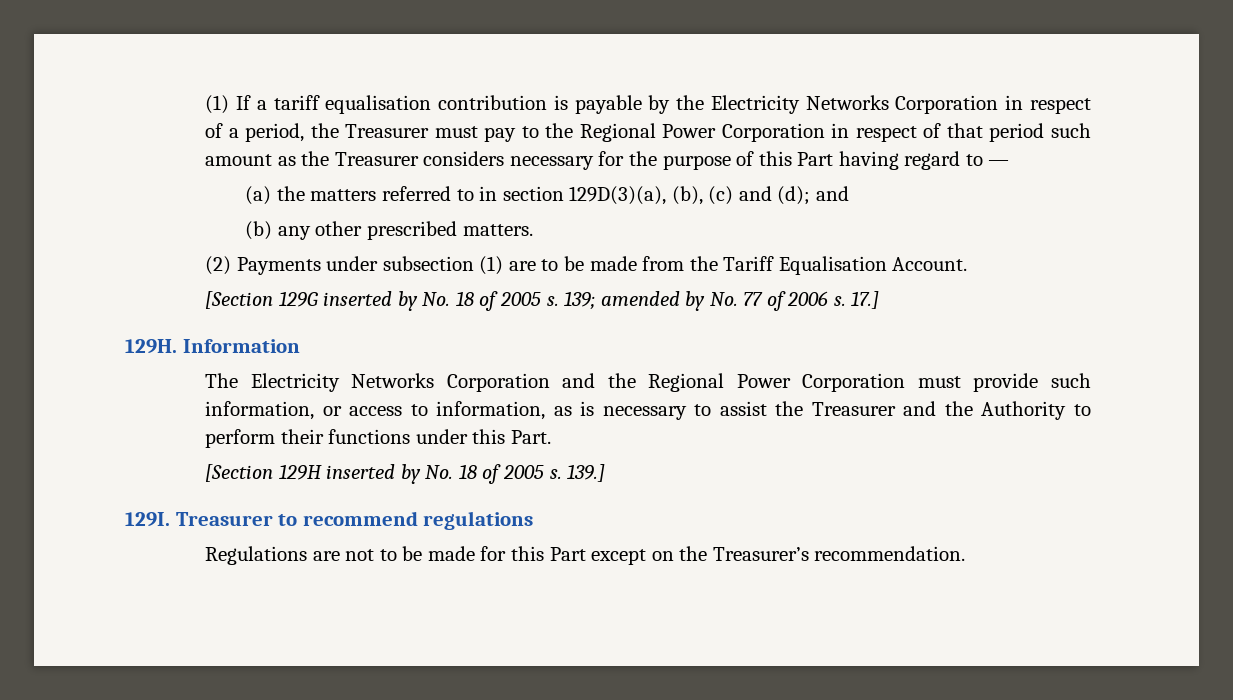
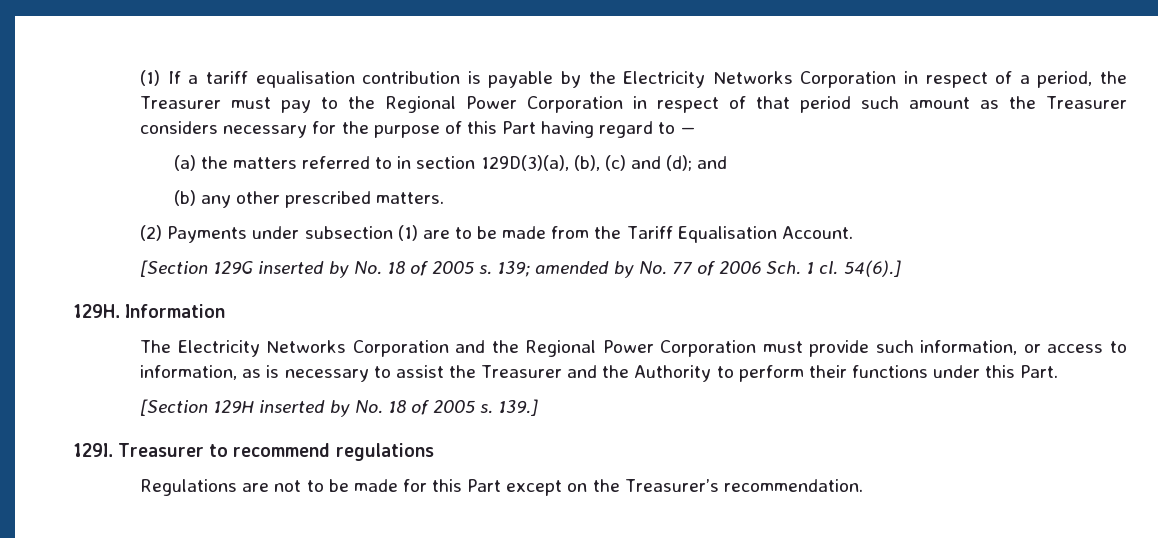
[833,291,880,309] s. 17.] -> [766,260,901,277] Sch. 1 cl. 54(6).]

